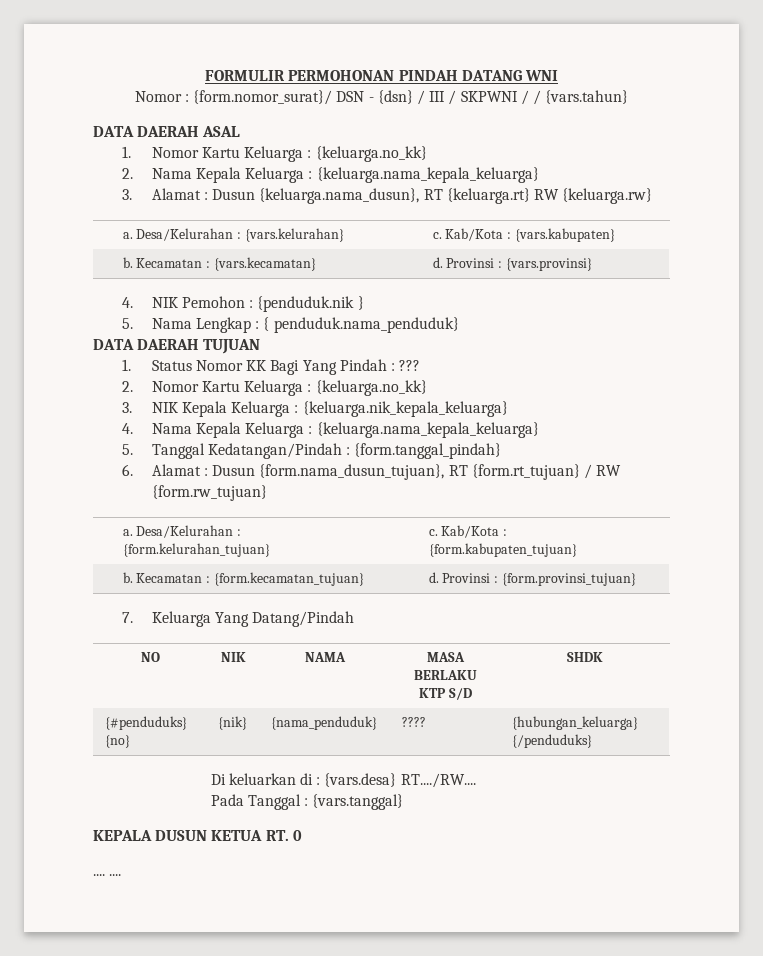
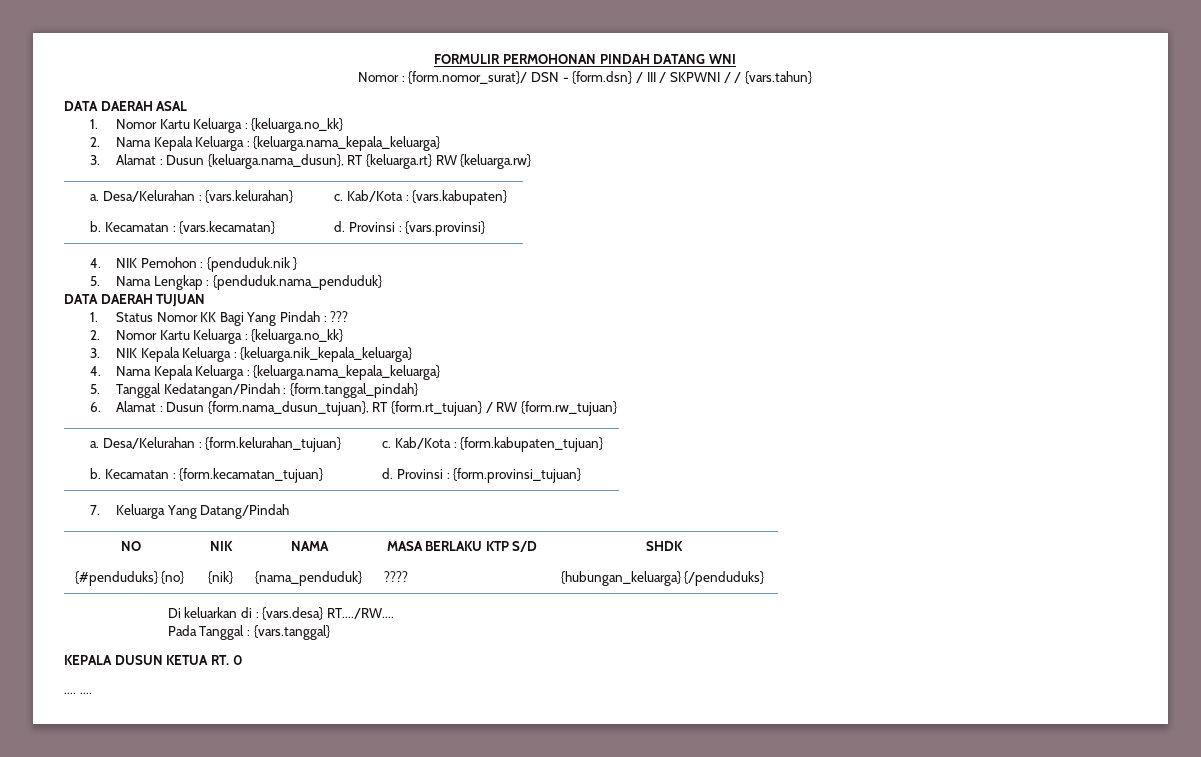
[377,90,413,104] {dsn} -> [572,71,633,84] {form.dsn}
[263,317,459,333] { penduduk.nama_penduduk} -> [212,275,382,290] {penduduk.nama_penduduk}

